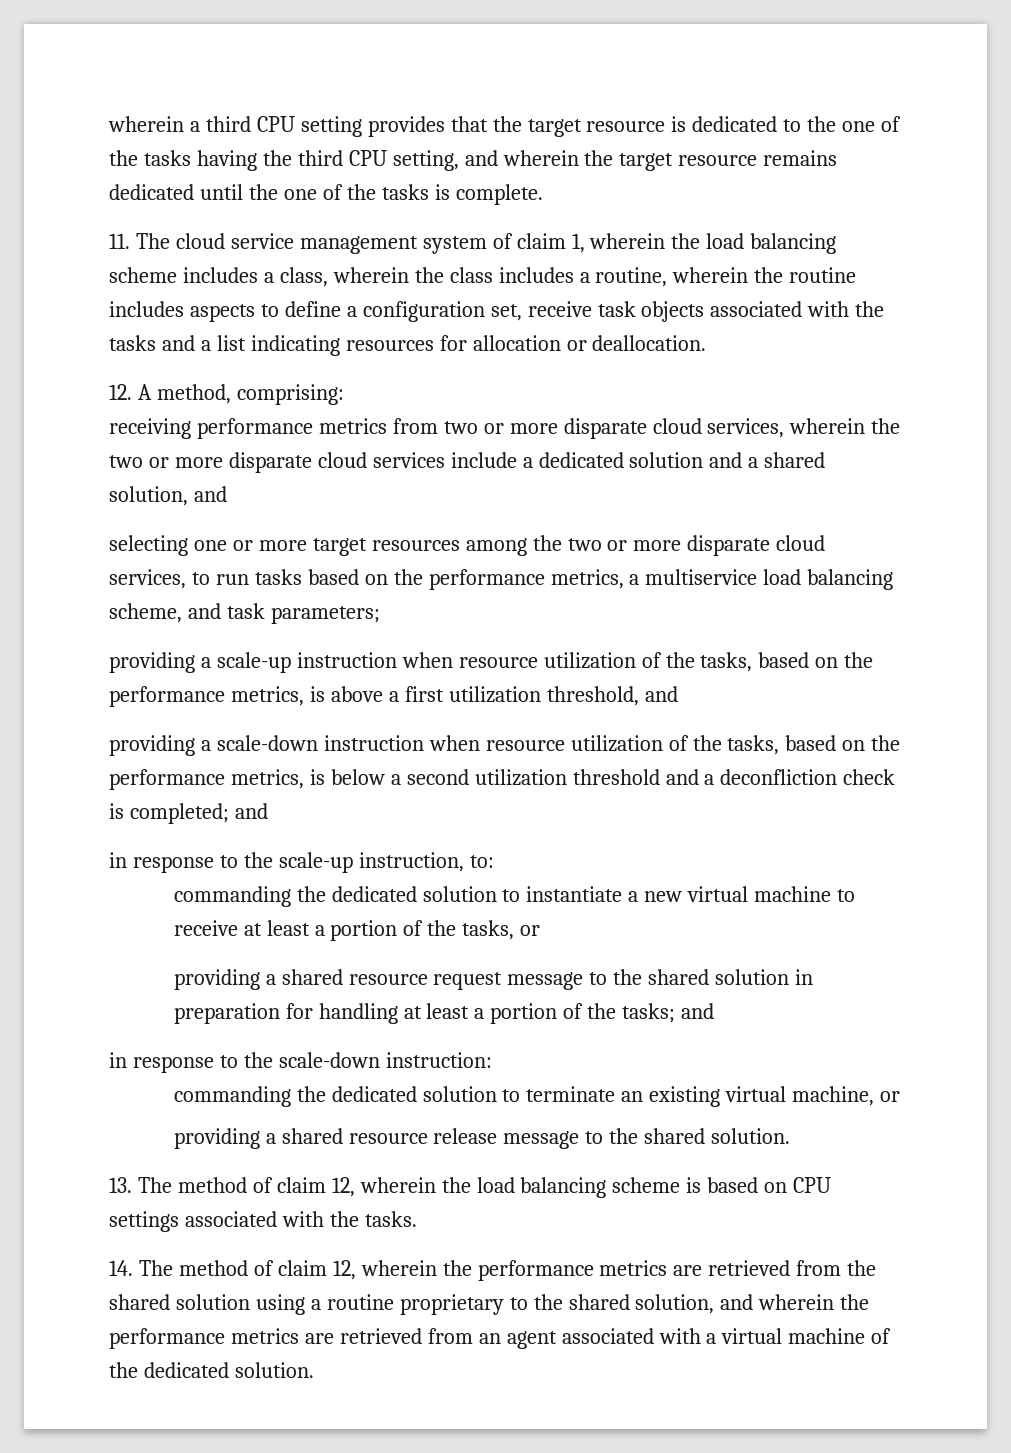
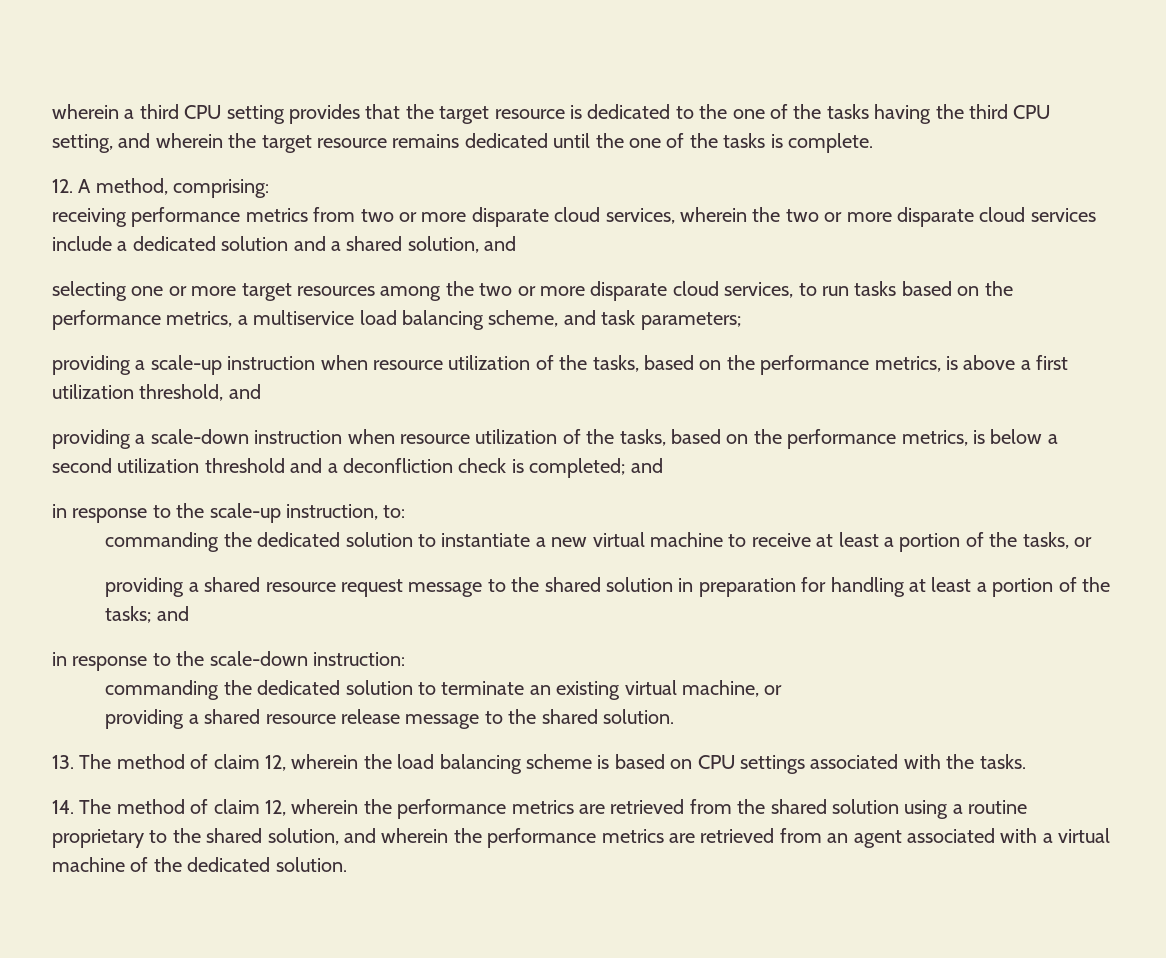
[109,233,837,254] [109,267,857,287] [109,301,885,322] [109,335,707,356] // 11. The cloud service management system of claim 1, wherein the load balancing scheme includes a class, wherein the class includes a routine, wherein the routine includes aspects to define a configuration set, receive task objects associated with the tasks and a list indicating resources for allocation or deallocation. -> (873, 143) none

